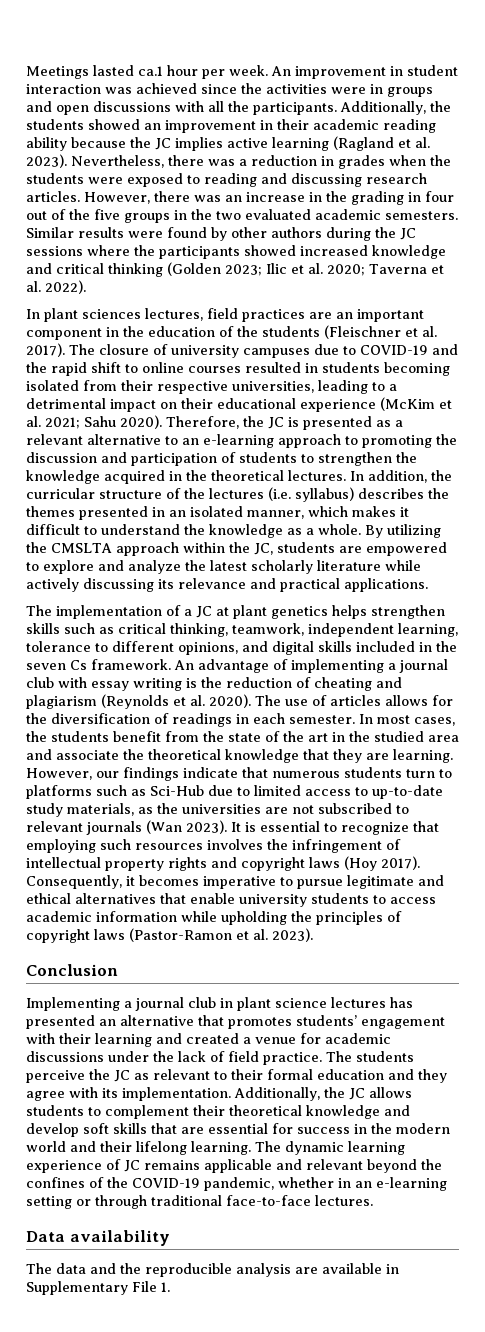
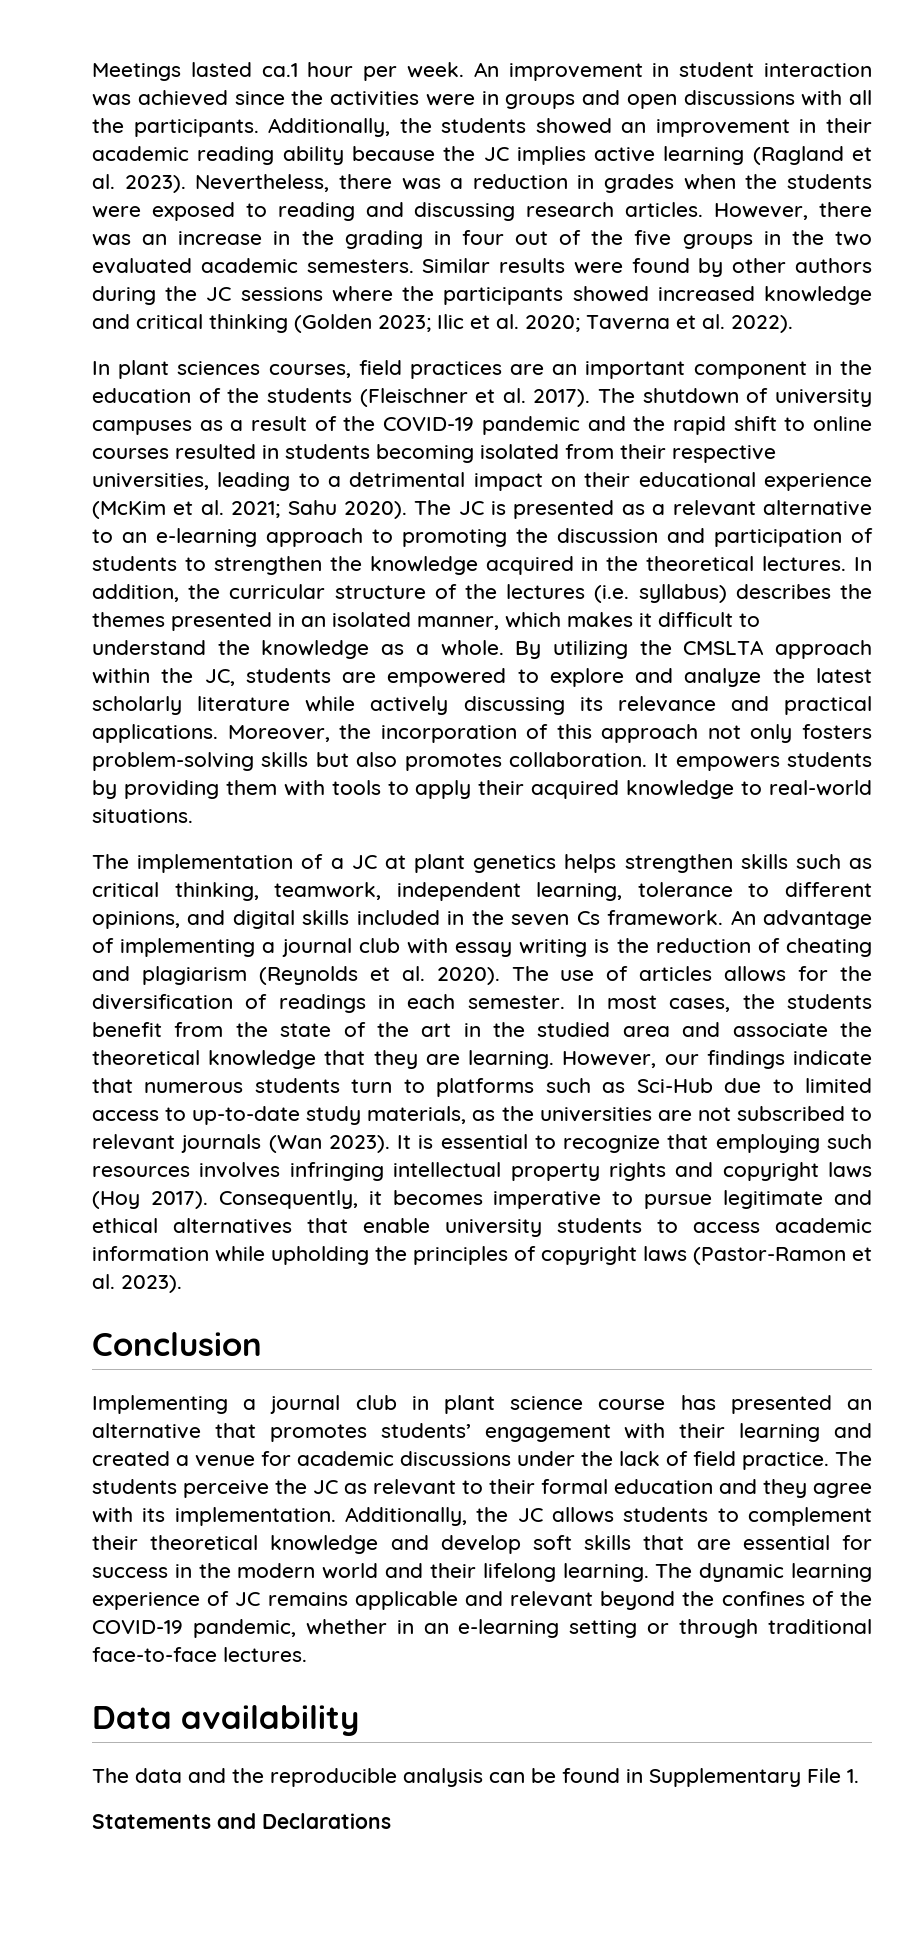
[145,308,203,321] lectures, -> [268,364,351,378] courses,
[99,344,149,355] closure -> [642,388,739,404] shutdown
[314,344,428,355] due to COVID-19 -> [199,416,580,435] as a result of the COVID-19 pandemic
[166,416,264,429] Therefore, the -> [414,500,452,515] The
(428, 585) none -> [227,724,872,743] [92,752,872,771] [92,780,872,799] [92,809,193,823] Moreover, the incorporation of this approach not only fosters problem-solving skills but also promotes collaboration. It empowers students by providing them with tools to apply their acquired knowledge to real-world situations.
[267,839,401,853] the infringement of -> [289,1162,384,1181] infringing
[331,997,386,1008] lectures -> [598,1399,666,1410] course
[295,1263,382,1274] are available -> [489,1768,620,1783] can be found
(170, 1287) none -> [92,1813,391,1829] // Statements and Declarations

